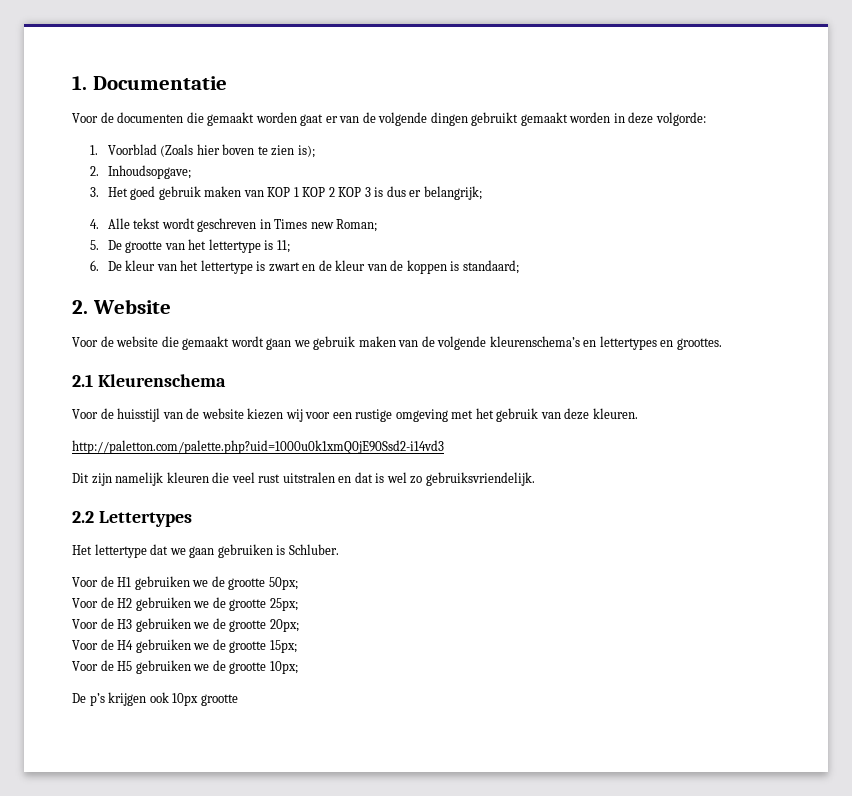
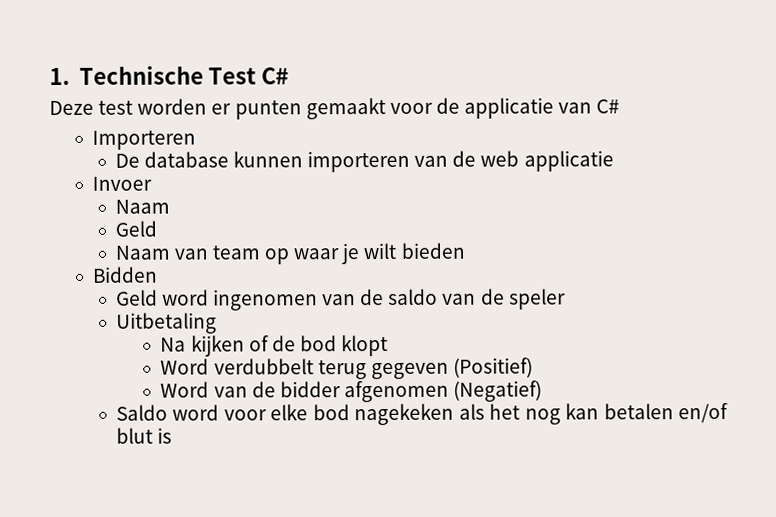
[72,76,227,90] [72,112,706,126] [89,144,315,158] [89,165,191,179] [89,186,482,200] [89,218,378,232] [89,239,290,253] [89,260,519,274] [72,299,171,314] [72,336,722,350] [72,374,226,387] [72,408,638,422] [72,440,444,454] [72,472,535,486] [72,511,192,527] [72,544,339,558] [72,576,298,590] [72,597,298,611] [72,618,299,632] [72,639,297,653] [72,660,298,674] [72,692,238,706] 1. Documentatie // Voor de documenten die gemaakt worden gaat er van de volgende dingen gebruikt gemaakt worden in deze volgorde: // 1. Voorblad (Zoals hier boven te zien is); // 2. Inhoudsopgave; // 3. Het goed gebruik maken van KOP 1 KOP 2 KOP 3 is dus er belangrijk; // 4. Alle tekst wordt geschreven in Times new Roman; // 5. De grootte van het lettertype is 11; // 6. De kleur van het lettertype is zwart en de kleur van de koppen is standaard; // 2. Website // Voor de website die gemaakt wordt gaan we gebruik maken van de volgende kleurenschema’s en lettertypes en groottes. // 2.1 Kleurenschema // Voor de huisstijl van de website kiezen wij voor een rustige omgeving met het gebruik van deze kleuren. // http://paletton.com/palette.php?uid=1000u0k1xmQ0jE90Ssd2-i14vd3 // Dit zijn namelijk kleuren die veel rust uitstralen en dat is wel zo gebruiksvriendelijk. // 2.2 Lettertypes // Het lettertype dat we gaan gebruiken is Schluber. // Voor de H1 gebruiken we de grootte 50px; // Voor de H2 gebruiken we de grootte 25px; // Voor de H3 gebruiken we de grootte 20px; // Voor de H4 gebruiken we de grootte 15px; // Voor de H5 gebruiken we de grootte 10px; // De p’s krijgen ook 10px grootte -> [49,65,290,86] [49,97,621,120] [92,130,197,150] [114,150,614,173] [92,176,153,191] [114,199,170,214] [114,220,157,237] [114,242,466,265] [93,266,159,283] [115,288,566,311] [115,312,217,334] [160,334,389,357] [160,357,534,380] [160,380,543,403] [115,402,728,426] [115,427,172,444] 1. Technische Test C# // Deze test worden er punten gemaakt voor de applicatie van C# // Importeren // De database kunnen importeren van de web applicatie // Invoer // Naam // Geld // Naam van team op waar je wilt bieden // Bidden // Geld word ingenomen van de saldo van de speler // Uitbetaling // Na kijken of de bod klopt // Word verdubbelt terug gegeven (Positief) // Word van de bidder afgenomen (Negatief) // Saldo word voor elke bod nagekeken als het nog kan betalen en/of blut is

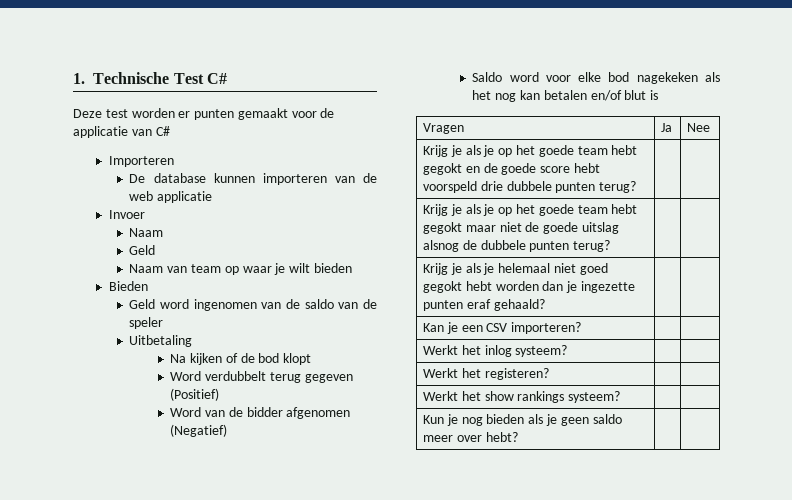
[93,266,159,283] Bidden -> [108,281,148,291] Bieden
(172, 435) none -> [423,123,465,134] [661,123,673,132] [687,123,711,132] [423,145,638,157] [423,163,600,175] [423,181,637,193] [423,204,638,216] [423,222,619,234] [423,240,611,252] [423,263,608,275] [423,281,635,293] [423,299,545,311] [423,322,582,334] [423,345,568,357] [423,368,549,380] [423,391,621,403] [423,414,622,426] [423,432,518,442] // Vragen | Ja | Nee // Krijg je als je op het goede team hebt gegokt en de goede score hebt voorspeld drie dubbele punten terug? | | // Krijg je als je op het goede team hebt gegokt maar niet de goede uitslag alsnog de dubbele punten terug? | | // Krijg je als je helemaal niet goed gegokt hebt worden dan je ingezette punten eraf gehaald? | | // Kan je een CSV importeren? | | // Werkt het inlog systeem? | | // Werkt het registeren? | | // Werkt het show rankings systeem? | | // Kun je nog bieden als je geen saldo meer over hebt? | |

